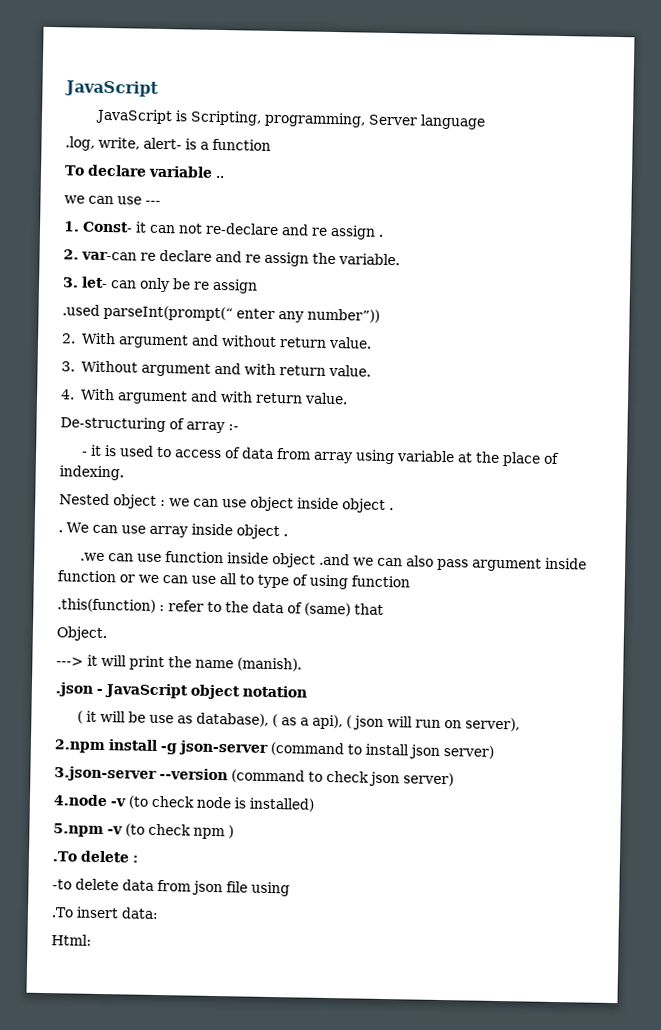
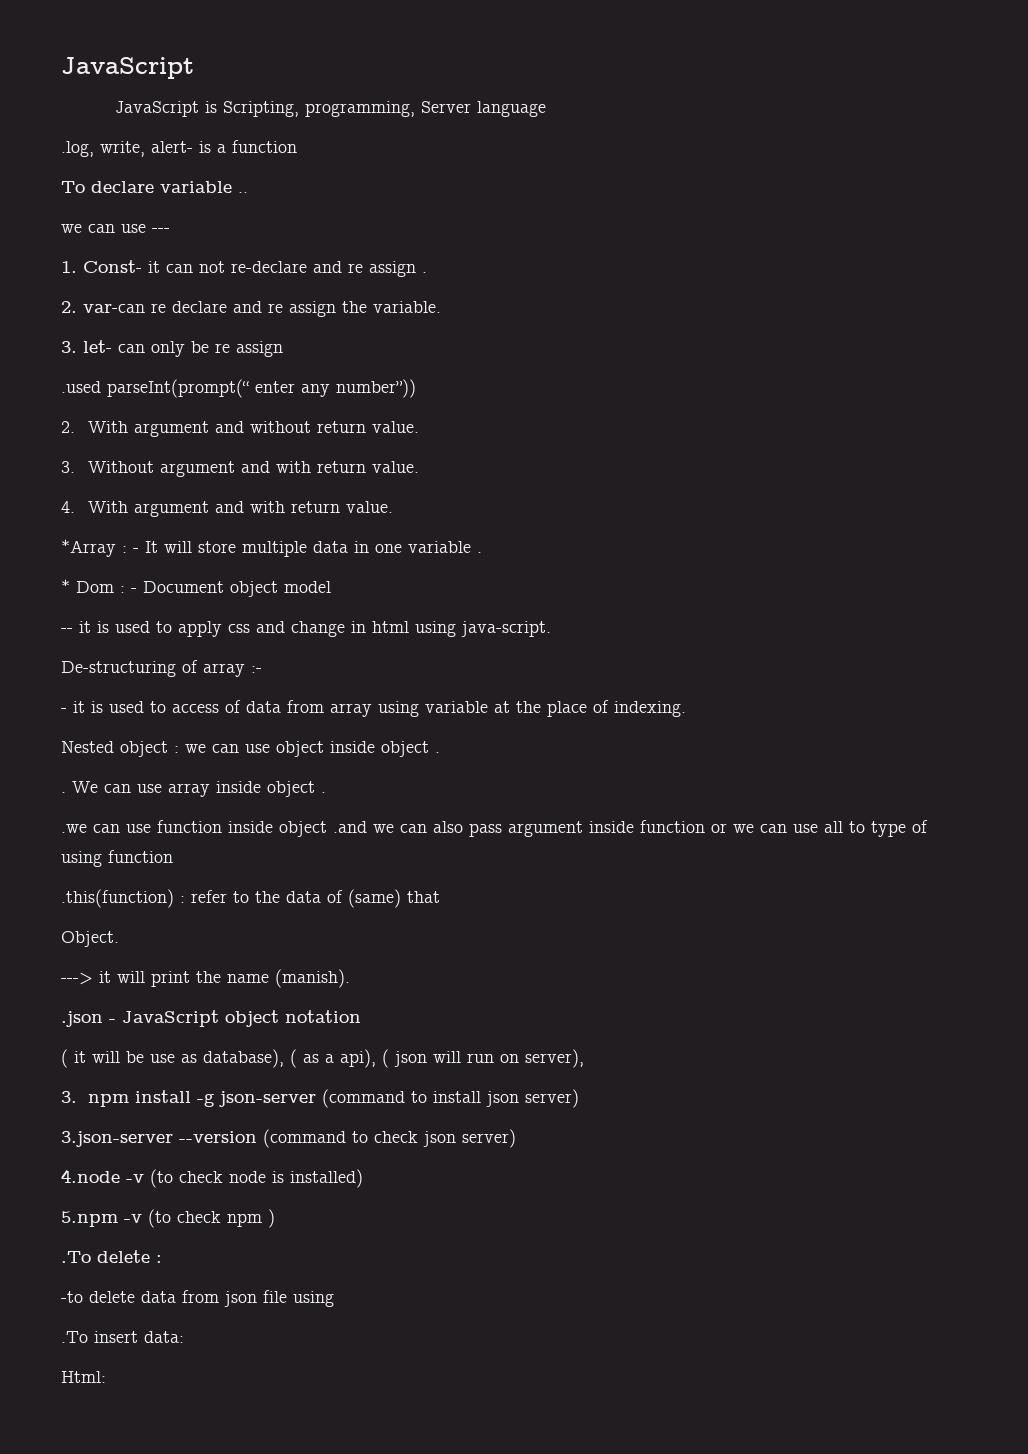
(348, 398) none -> [61,539,482,557] [61,579,331,597] [61,621,551,637] // *Array : - It will store multiple data in one variable . // * Dom : - Document object model // -- it is used to apply css and change in html using java-script.
[54,739,105,754] 2.npm -> [61,1091,129,1107] 3. npm

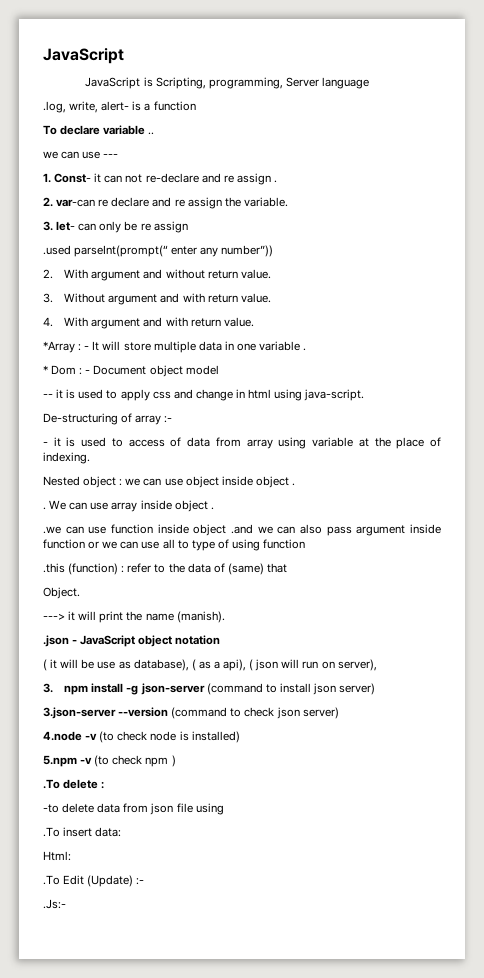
[61,889,174,908] .this(function) -> [43,563,119,575] .this (function)
(106, 1377) none -> [43,875,145,887] [43,899,66,909] // .To Edit (Update) :- // .Js:-

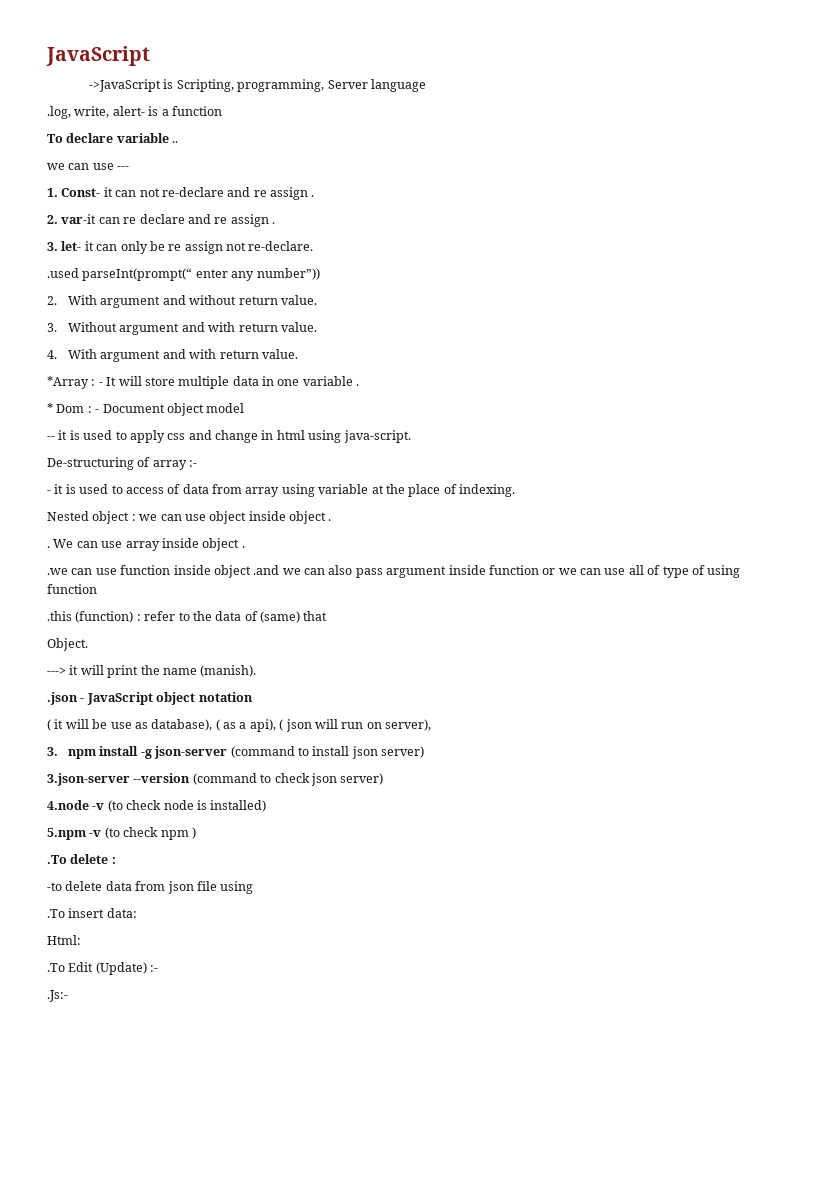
[85,77,141,89] JavaScript -> [89,79,162,92] ->JavaScript
[56,199,96,207] var-can -> [61,214,120,224] var-it can
[224,197,288,207] the variable. -> [272,222,275,224] .
(76, 226) none -> [84,241,94,251] it
(188, 227) none -> [226,241,314,251] not re-declare.
[177,540,189,549] to -> [647,565,661,575] of

